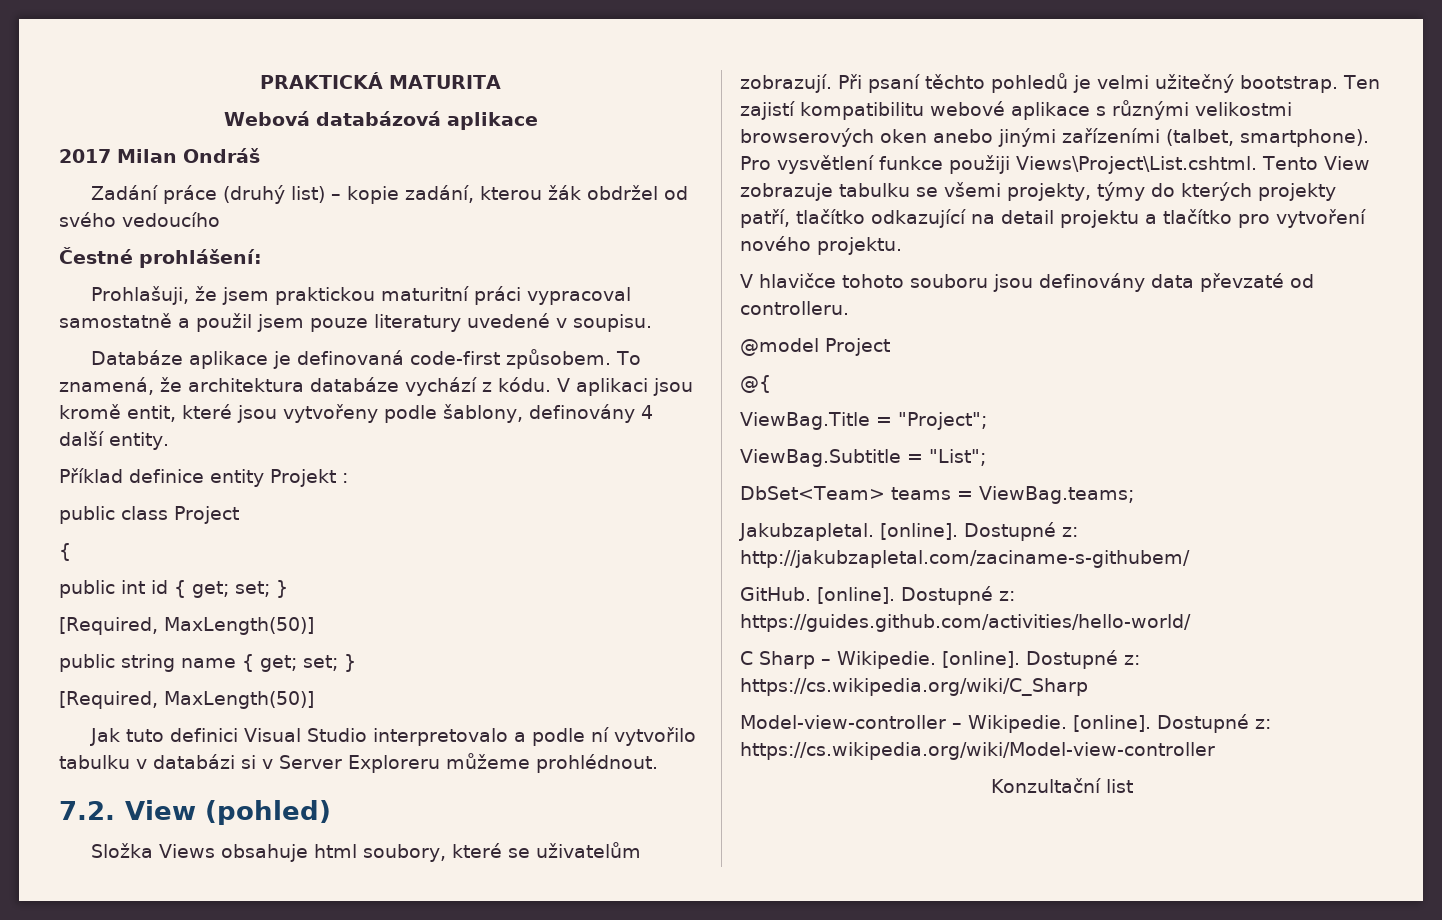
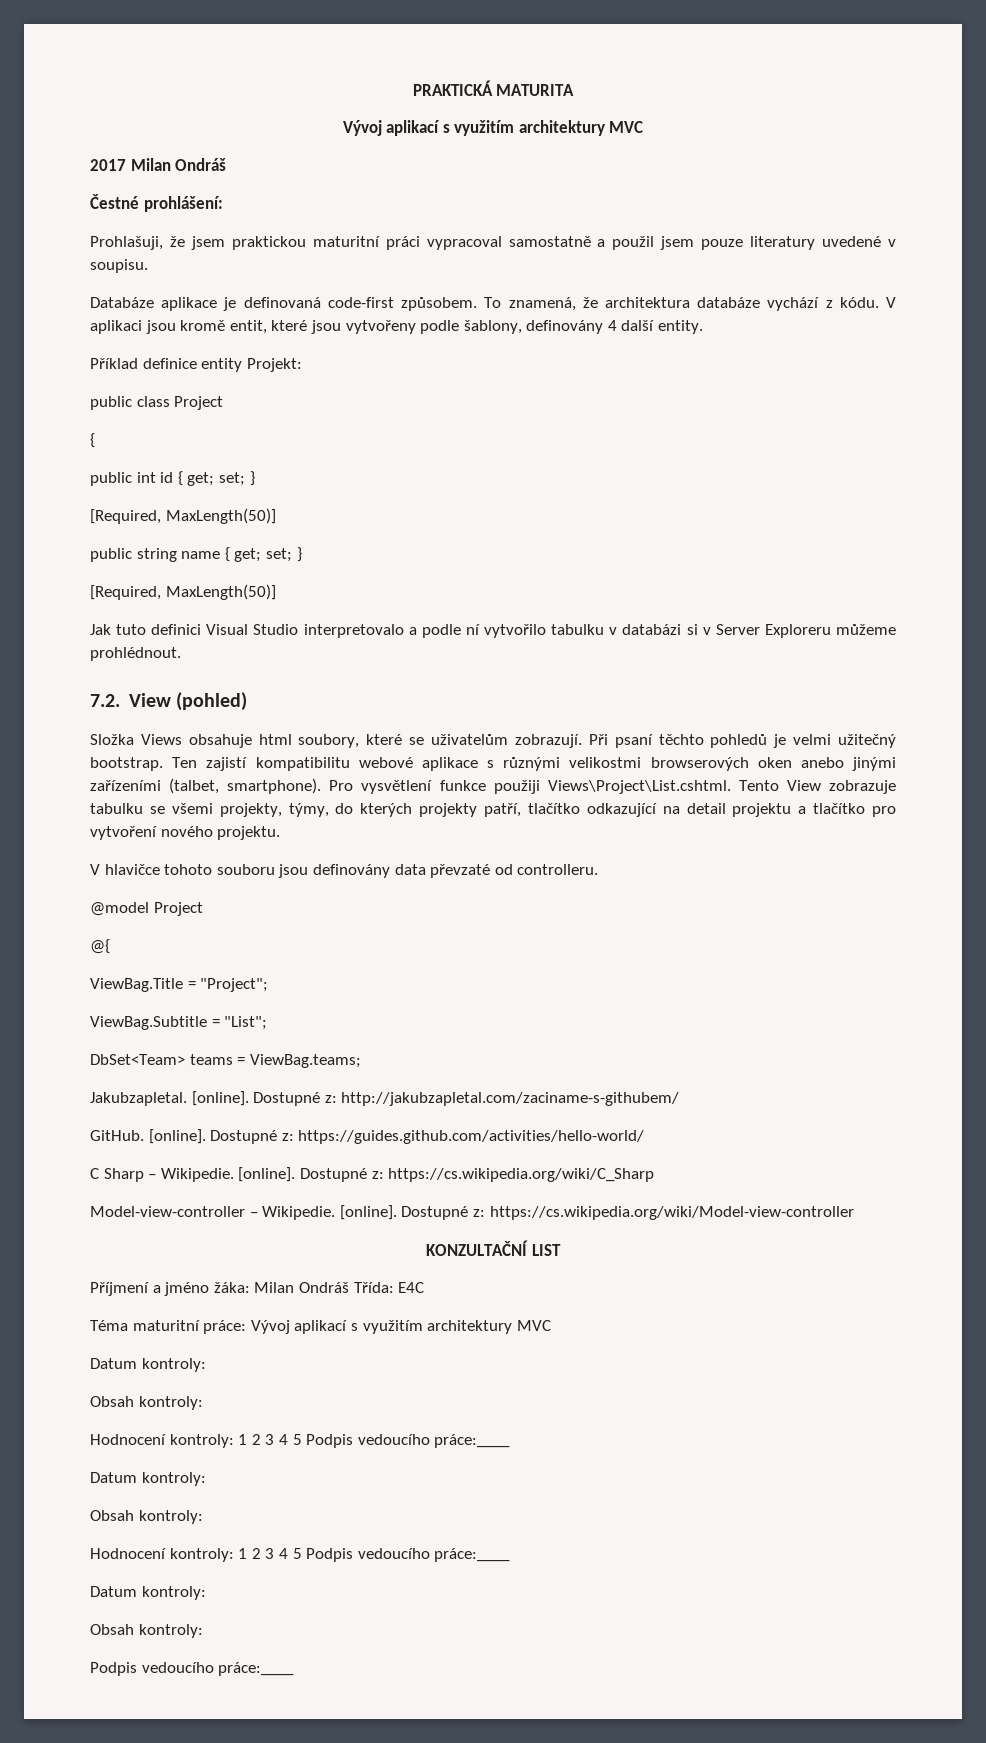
[223,111,538,130] [59,148,260,163] [91,185,689,204] [59,212,220,227] Webová databázová aplikace // 2017 Milan Ondráš // Zadání práce (druhý list) – kopie zadání, kterou žák obdržel od svého vedoucího -> [342,120,644,136] [90,158,227,171] Vývoj aplikací s využitím architektury MVC // 2017 Milan Ondráš
[270,469,348,487] Projekt : -> [246,358,302,372] Projekt:
[1097,182,1145,201] týmy -> [288,803,329,817] týmy,
[990,778,1133,793] Konzultační list -> [426,1240,561,1256] [90,1282,425,1296] [90,1320,551,1334] [90,1358,206,1372] [90,1396,203,1410] [90,1434,511,1448] [90,1472,206,1486] [90,1510,203,1524] [90,1548,511,1562] [90,1586,206,1600] [90,1624,203,1638] [90,1662,295,1676] KONZULTAČNÍ LIST // Příjmení a jméno žáka: Milan Ondráš Třída: E4C // Téma maturitní práce: Vývoj aplikací s využitím architektury MVC // Datum kontroly: // Obsah kontroly: // Hodnocení kontroly: 1 2 3 4 5 Podpis vedoucího práce:____ // Datum kontroly: // Obsah kontroly: // Hodnocení kontroly: 1 2 3 4 5 Podpis vedoucího práce:____ // Datum kontroly: // Obsah kontroly: // Podpis vedoucího práce:____

